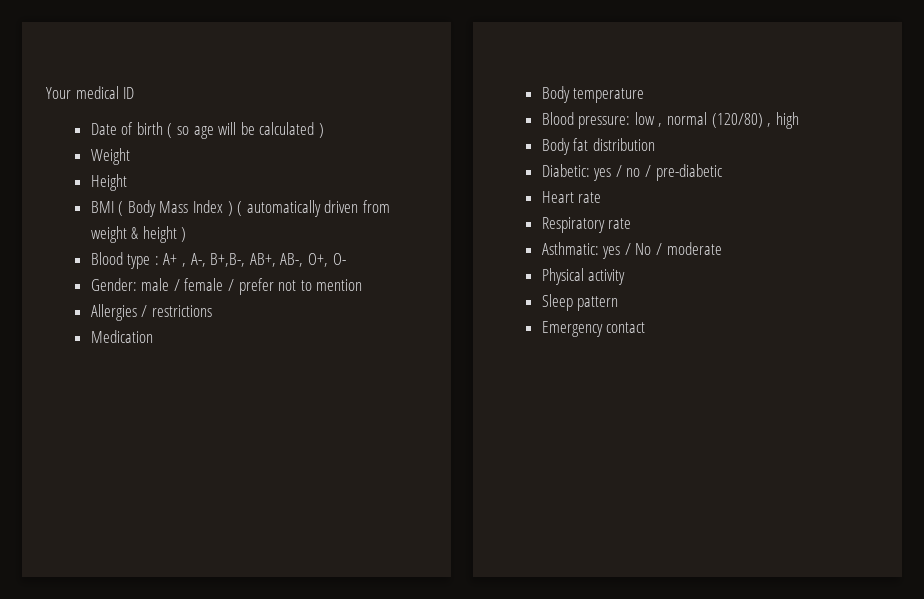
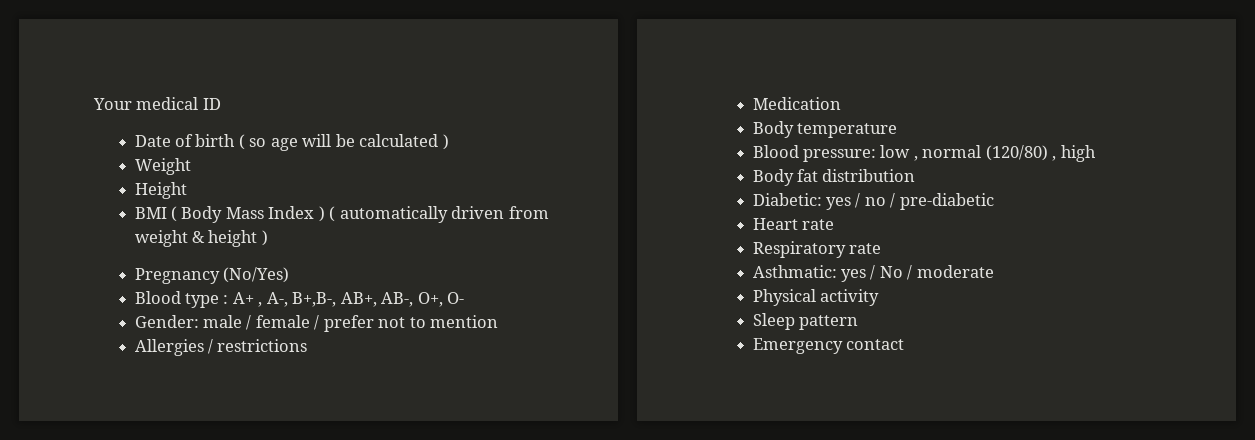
(187, 234) none -> [134,267,290,284] // Pregnancy (No/Yes)

